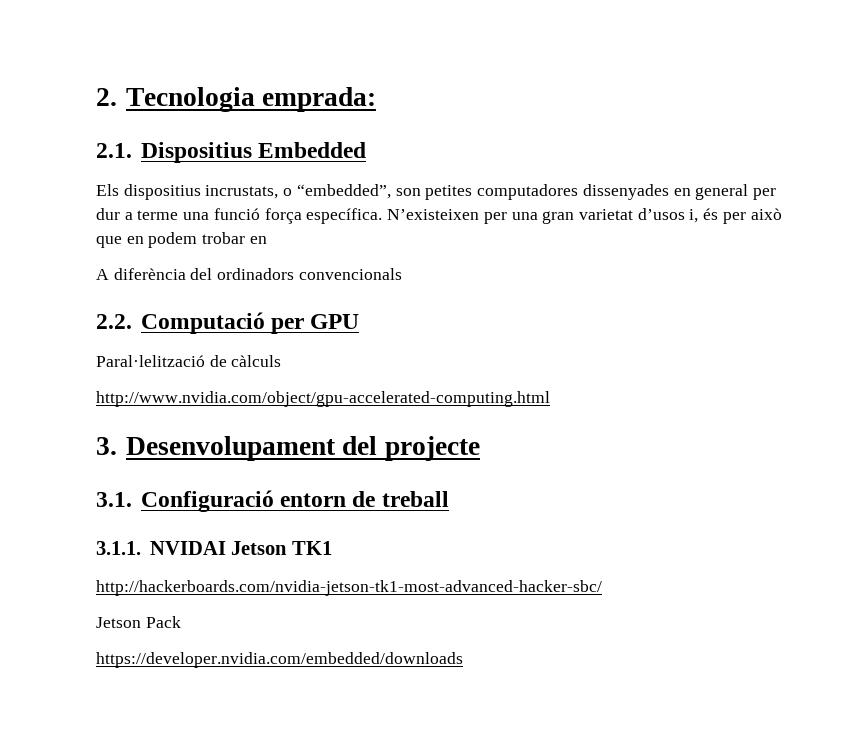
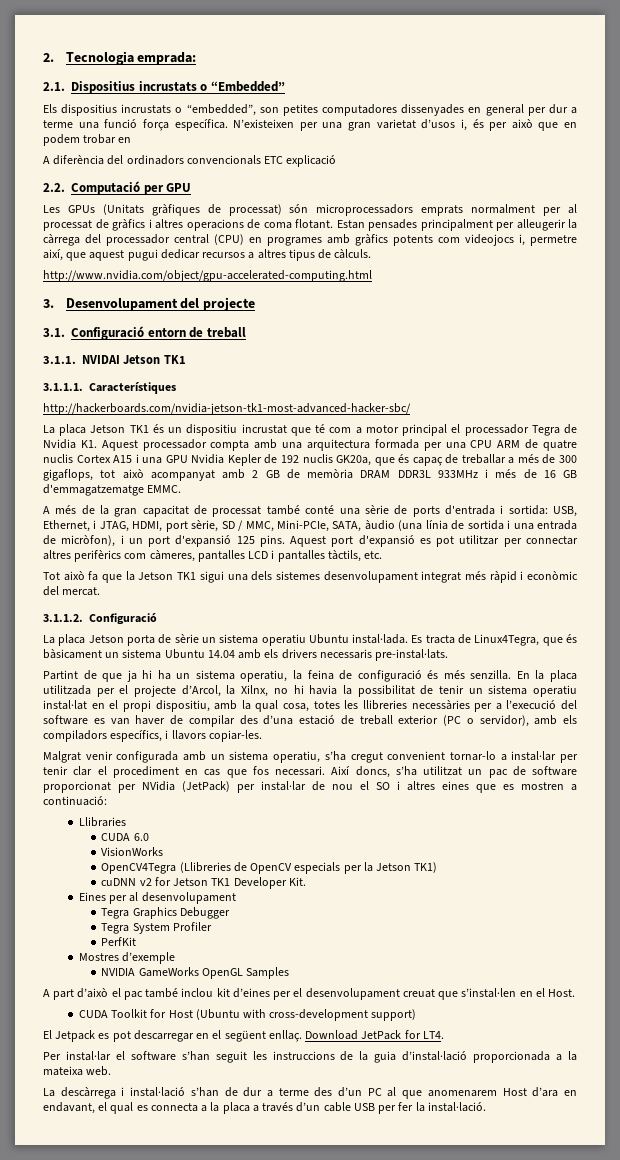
[258,142,367,158] Embedded -> [138,81,285,92] incrustats o “Embedded”
[205,185,279,199] incrustats, -> [121,104,172,114] incrustats
(402, 274) none -> [264,155,337,167] ETC explicació
[96,355,282,367] Paral·lelització de càlculs -> [43,204,578,216] [43,219,577,231] [43,234,577,246] [43,249,372,261] Les GPUs (Unitats gràfiques de processat) són microprocessadors emprats normalment per al processat de gràfics i altres operacions de coma flotant. Estan pensades principalment per alleugerir la càrrega del processador central (CPU) en programes amb gràfics potents com videojocs i, permetre així, que aquest pugui dedicar recursos a altres tipus de càlculs.
(332, 548) none -> [43,382,176,394] // 3.1.1.1. Característiques
[96,616,181,628] [96,652,463,668] Jetson Pack // https://developer.nvidia.com/embedded/downloads -> [43,424,578,436] [43,439,577,451] [43,454,577,466] [43,469,577,481] [43,484,182,496] [43,505,578,517] [43,520,577,532] [43,535,578,547] [43,550,383,562] [43,571,578,583] [43,586,101,596] [43,613,157,625] [43,634,577,646] [43,649,449,661] [43,670,577,682] [43,685,577,697] [43,700,577,712] [43,715,577,727] [43,730,262,742] [43,751,578,763] [43,766,577,778] [43,781,577,793] [43,796,107,806] [78,817,126,827] [101,833,149,841] [101,847,164,856] [101,862,438,874] [101,877,306,889] [78,892,236,904] [101,907,230,919] [101,922,212,934] [101,937,137,946] [78,952,176,964] [101,967,290,979] [43,988,576,1000] [78,1009,417,1021] [43,1030,444,1042] [43,1051,577,1063] [43,1066,112,1076] [43,1087,577,1099] [43,1102,486,1114] La placa Jetson TK1 és un dispositiu incrustat que té com a motor principal el processador Tegra de Nvidia K1. Aquest processador compta amb una arquitectura formada per una CPU ARM de quatre nuclis Cortex A15 i una GPU Nvidia Kepler de 192 nuclis GK20a, que és capaç de treballar a més de 300 gigaflops, tot això acompanyat amb 2 GB de memòria DRAM DDR3L 933MHz i més de 16 GB d'emmagatzematge EMMC. // A més de la gran capacitat de processat també conté una sèrie de ports d'entrada i sortida: USB, Ethernet, i JTAG, HDMI, port sèrie, SD / MMC, Mini-PCIe, SATA, àudio (una línia de sortida i una entrada de micròfon), i un port d'expansió 125 pins. Aquest port d'expansió es pot utilitzar per connectar altres perifèrics com càmeres, pantalles LCD i pantalles tàctils, etc. // Tot això fa que la Jetson TK1 sigui una dels sistemes desenvolupament integrat més ràpid i econòmic del mercat. // 3.1.1.2. Configuració // La placa Jetson porta de sèrie un sistema operatiu Ubuntu instal·lada. Es tracta de Linux4Tegra, que és bàsicament un sistema Ubuntu 14.04 amb els drivers necessaris pre-instal·lats. // Partint de que ja hi ha un sistema operatiu, la feina de configuració és més senzilla. En la placa utilitzada per el projecte d’Arcol, la Xilnx, no hi havia la possibilitat de tenir un sistema operatiu instal·lat en el propi dispositiu, amb la qual cosa, totes les llibreries necessàries per a l’execució del software es van haver de compilar des d’una estació de treball exterior (PC o servidor), amb els compiladors específics, i llavors copiar-les. // Malgrat venir configurada amb un sistema operatiu, s’ha cregut convenient tornar-lo a instal·lar per tenir clar el procediment en cas que fos necessari. Així doncs, s’ha utilitzat un pac de software proporcionat per NVidia (JetPack) per instal·lar de nou el SO i altres eines que es mostren a continuació: // Llibraries // CUDA 6.0 // VisionWorks // OpenCV4Tegra (Llibreries de OpenCV especials per la Jetson TK1) // cuDNN v2 for Jetson TK1 Developer Kit. // Eines per al desenvolupament // Tegra Graphics Debugger // Tegra System Profiler // PerfKit // Mostres d’exemple // NVIDIA GameWorks OpenGL Samples // A part d’això el pac també inclou kit d’eines per el desenvolupament creuat que s’instal·len en el Host. // CUDA Toolkit for Host (Ubuntu with cross-development support) // El Jetpack es pot descarregar en el següent enllaç. Download JetPack for LT4. // Per instal·lar el software s’han seguit les instruccions de la guia d’instal·lació proporcionada a la mateixa web. // La descàrrega i instal·lació s’han de dur a terme des d’un PC al que anomenarem Host d’ara en endavant, el qual es connecta a la placa a través d’un cable USB per fer la instal·lació.

